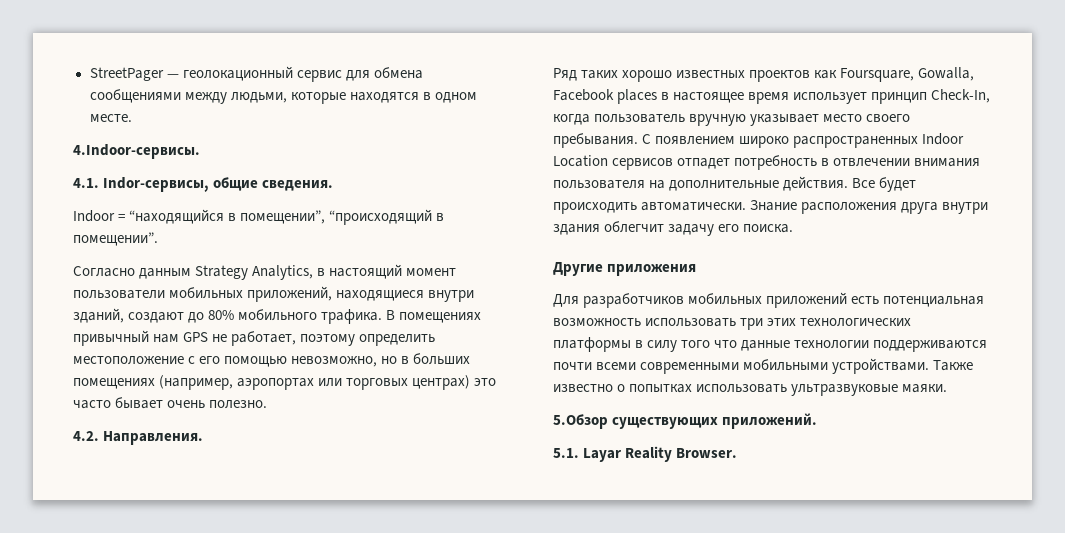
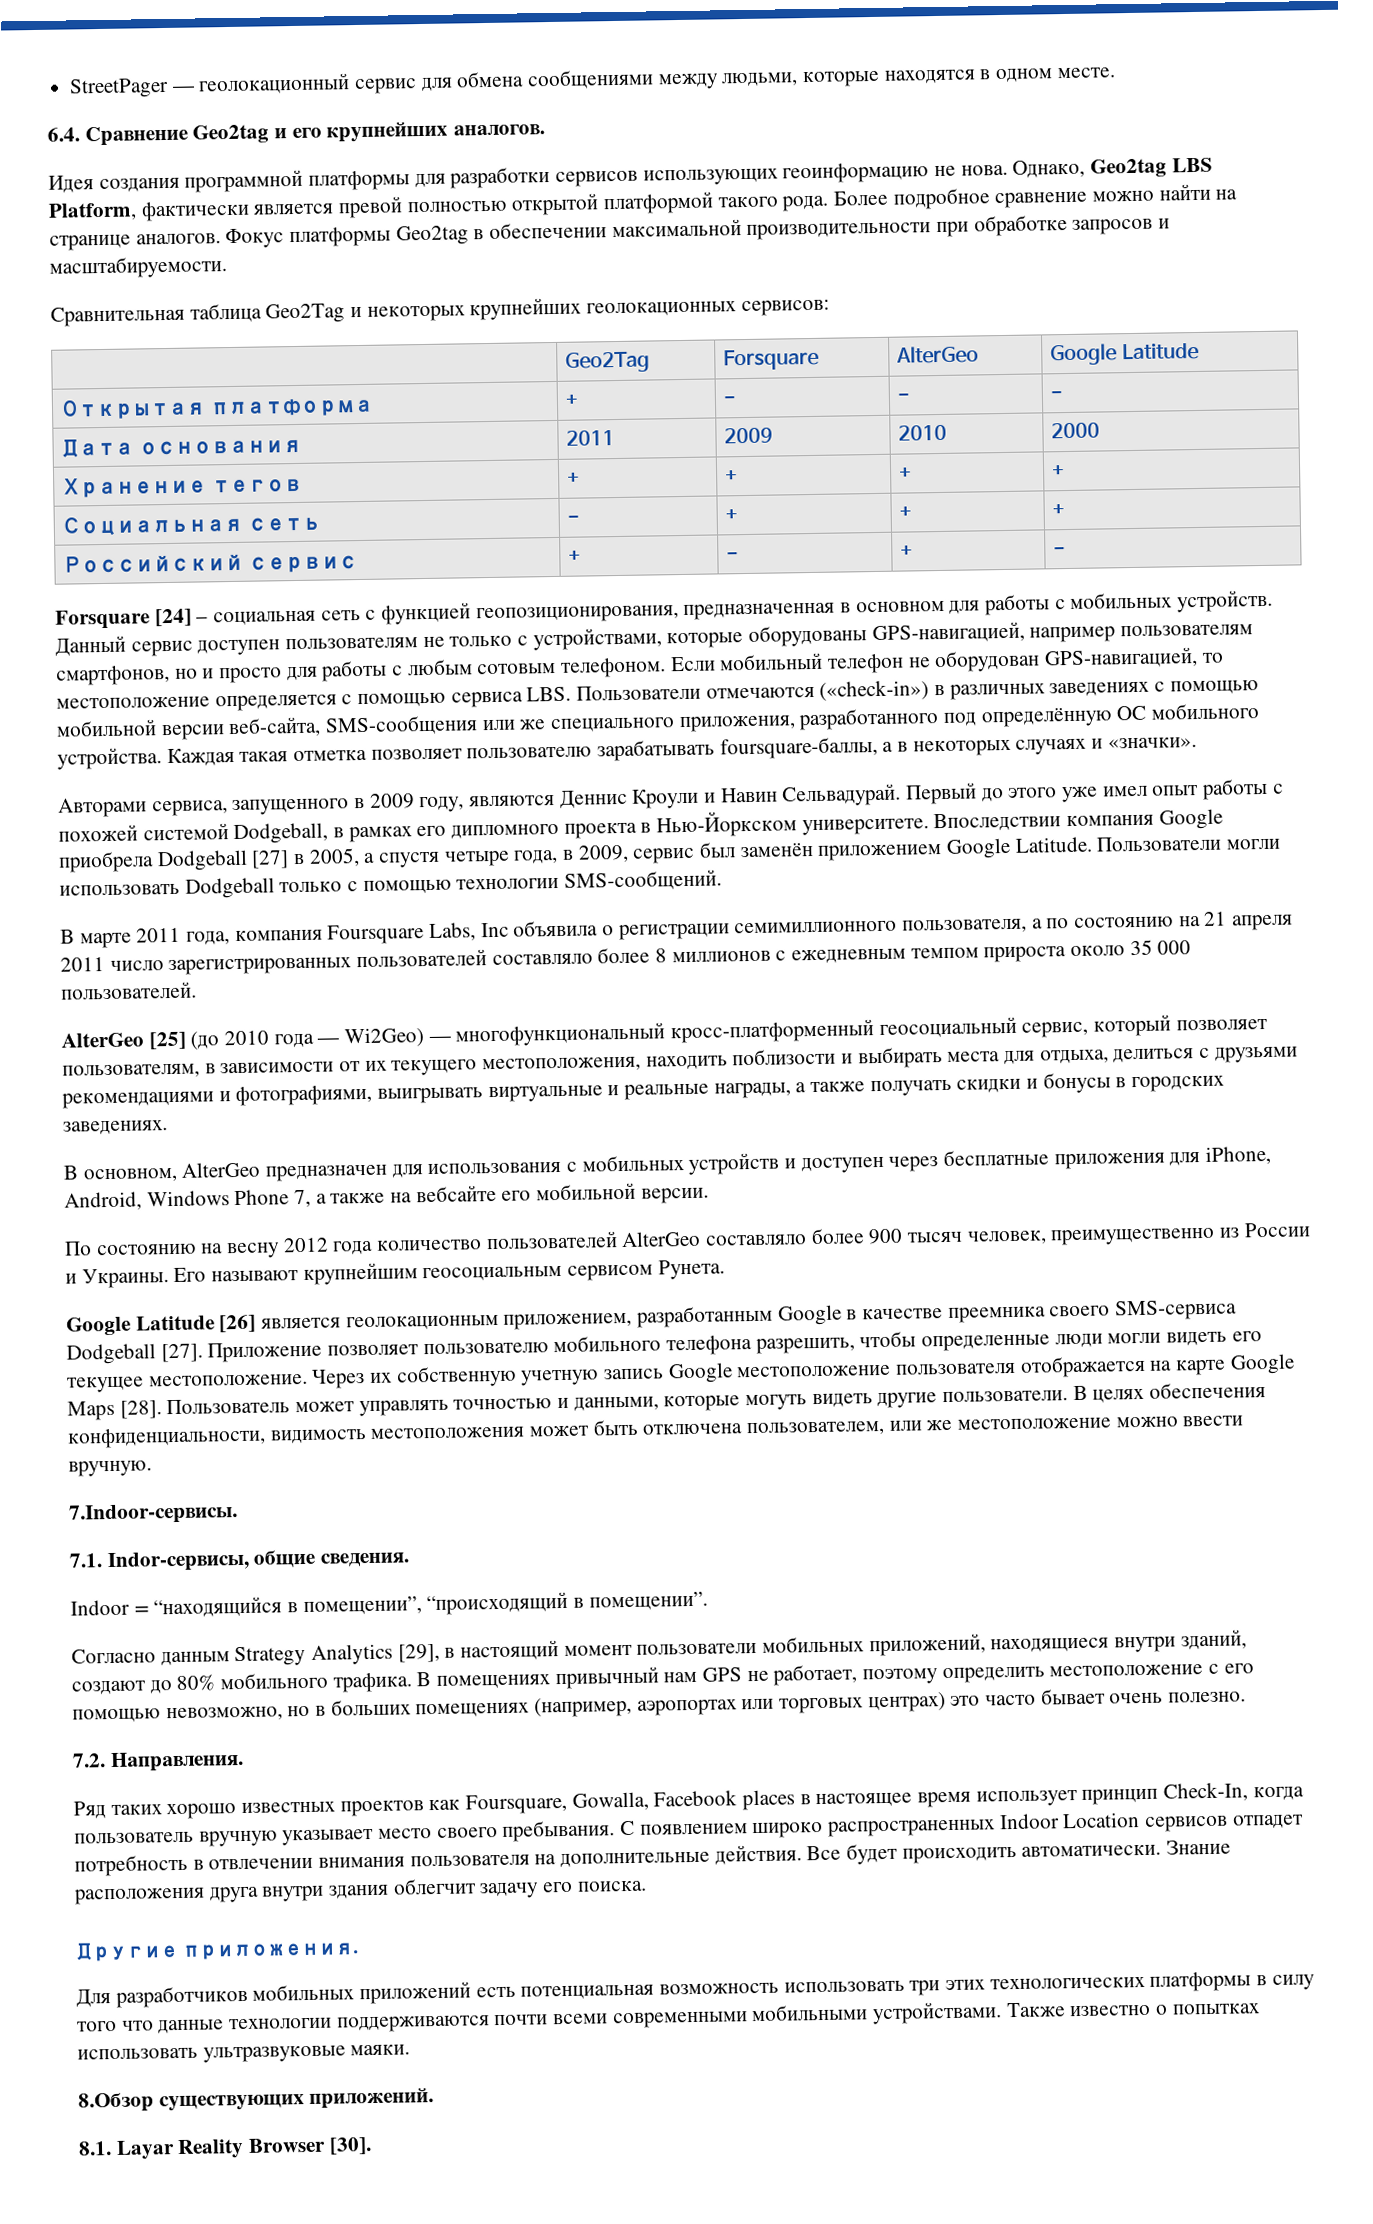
[73,144,200,159] [73,178,99,188] 4.Indoor-сервисы. // 4.1. -> [47,121,546,147] [48,157,1213,193] [48,183,1238,222] [49,214,1171,251] [49,256,227,279] [50,297,830,327] [565,351,651,373] [723,348,820,371] [896,345,980,364] [1050,342,1199,366] [60,397,374,420] [565,393,580,407] [723,396,738,405] [897,393,911,402] [1050,391,1064,400] [61,438,302,458] [566,430,616,446] [724,427,774,444] [898,424,948,441] [1051,422,1101,439] [62,476,303,498] [567,471,581,485] [725,469,739,483] [899,466,913,480] [1051,464,1066,478] [62,514,321,537] [567,515,581,524] [725,508,739,522] [899,505,913,519] [1052,503,1066,517] [63,553,358,574] [568,549,582,563] [726,552,740,561] [900,544,914,558] [1053,547,1067,556] [55,589,1274,630] [55,621,1254,657] [56,647,1224,686] [56,680,1259,712] [56,703,1260,741] [57,736,1197,770] [58,778,1284,818] [58,808,1223,844] [58,835,1281,873] [59,869,723,899] [60,911,1294,949] [60,939,1192,976] [60,981,197,1000] [61,1014,1267,1050] [62,1046,1298,1079] [61,1072,1225,1109] [63,1120,168,1135] [63,1145,1272,1183] [64,1182,709,1211] [64,1222,1311,1259] [65,1259,725,1289] [66,1299,1238,1336] [66,1331,1262,1365] [67,1353,1295,1393] [67,1382,1267,1421] [67,1415,1244,1449] [68,1460,152,1477] [69,1503,238,1525] [69,1553,102,1568] 6.4. Сравнение Geo2tag и его крупнейших аналогов. // Идея создания программной платформы для разработки сервисов использующих геоинформацию не нова. Однако, Geo2tag LBS Platform, фактически является превой полностью открытой платформой такого рода. Более подробное сравнение можно найти на странице аналогов. Фокус платформы Geo2tag в обеспечении максимальной производительности при обработке запросов и масштабируемости. // Сравнительная таблица Geo2Tag и некоторых крупнейших геолокационных сервисов: // | Geo2Tag | Forsquare | AlterGeo | Google Latitude // Открытая платформа | + | - | - | - // Дата основания | 2011 | 2009 | 2010 | 2000 // Хранение тегов | + | + | + | + // Социальная сеть | - | + | + | + // Российский сервис | + | - | + | - // Forsquare [24] – социальная сеть с функцией геопозиционирования, предназначенная в основном для работы с мобильных устройств. Данный сервис доступен пользователям не только с устройствами, которые оборудованы GPS-навигацией, например пользователям смартфонов, но и просто для работы с любым сотовым телефоном. Если мобильный телефон не оборудован GPS-навигацией, то местоположение определяется с помощью сервиса LBS. Пользователи отмечаются («check-in») в различных заведениях с помощью мобильной версии веб-сайта, SMS-сообщения или же специального приложения, разработанного под определённую ОС мобильного устройства. Каждая такая отметка позволяет пользователю зарабатывать foursquare-баллы, а в некоторых случаях и «значки». // Авторами сервиса, запущенного в 2009 году, являются Деннис Кроули и Навин Сельвадурай. Первый до этого уже имел опыт работы с похожей системой Dodgeball, в рамках его дипломного проекта в Нью-Йоркском университете. Впоследствии компания Google приобрела Dodgeball [27] в 2005, а спустя четыре года, в 2009, сервис был заменён приложением Google Latitude. Пользователи могли использовать Dodgeball только с помощью технологии SMS-сообщений. // В марте 2011 года, компания Foursquare Labs, Inc объявила о регистрации семимиллионного пользователя, а по состоянию на 21 апреля 2011 число зарегистрированных пользователей составляло более 8 миллионов с ежедневным темпом прироста около 35 000 пользователей. // AlterGeo [25] (до 2010 года — Wi2Geo) — многофункциональный кросс-платформенный геосоциальный сервис, который позволяет пользователям, в зависимости от их текущего местоположения, находить поблизости и выбирать места для отдыха, делиться с друзьями рекомендациями и фотографиями, выигрывать виртуальные и реальные награды, а также получать скидки и бонусы в городских заведениях. // В основном, AlterGeo предназначен для использования с мобильных устройств и доступен через бесплатные приложения для iPhone, Android, Windows Phone 7, а также на вебсайте его мобильной версии. // По состоянию на весну 2012 года количество пользователей AlterGeo составляло более 900 тысяч человек, преимущественно из России и Украины. Его называют крупнейшим геосоциальным сервисом Рунета. // Google Latitude [26] является геолокационным приложением, разработанным Google в качестве преемника своего SMS-сервиса Dodgeball [27]. Приложение позволяет пользователю мобильного телефона разрешить, чтобы определенные люди могли видеть его текущее местоположение. Через их собственную учетную запись Google местоположение пользователя отображается на карте Google Maps [28]. Пользователь может управлять точностью и данными, которые могуть видеть другие пользователи. В целях обеспечения конфиденциальности, видимость местоположения может быть отключена пользователем, или же местоположение можно ввести вручную. // 7.Indoor-сервисы. // 7.1.
[252,265,314,280] Analytics, -> [311,1643,440,1665] Analytics [29],
[73,431,99,441] 4.2. -> [72,1753,106,1768] 7.2.
[607,264,697,276] приложения -> [182,1942,361,1960] приложения.
[553,414,608,429] 5.Обзор -> [78,2092,154,2113] 8.Обзор
[553,448,579,458] 5.1. -> [78,2141,112,2156] 8.1.
[676,448,738,458] Browser. -> [248,2137,372,2155] Browser [30].

